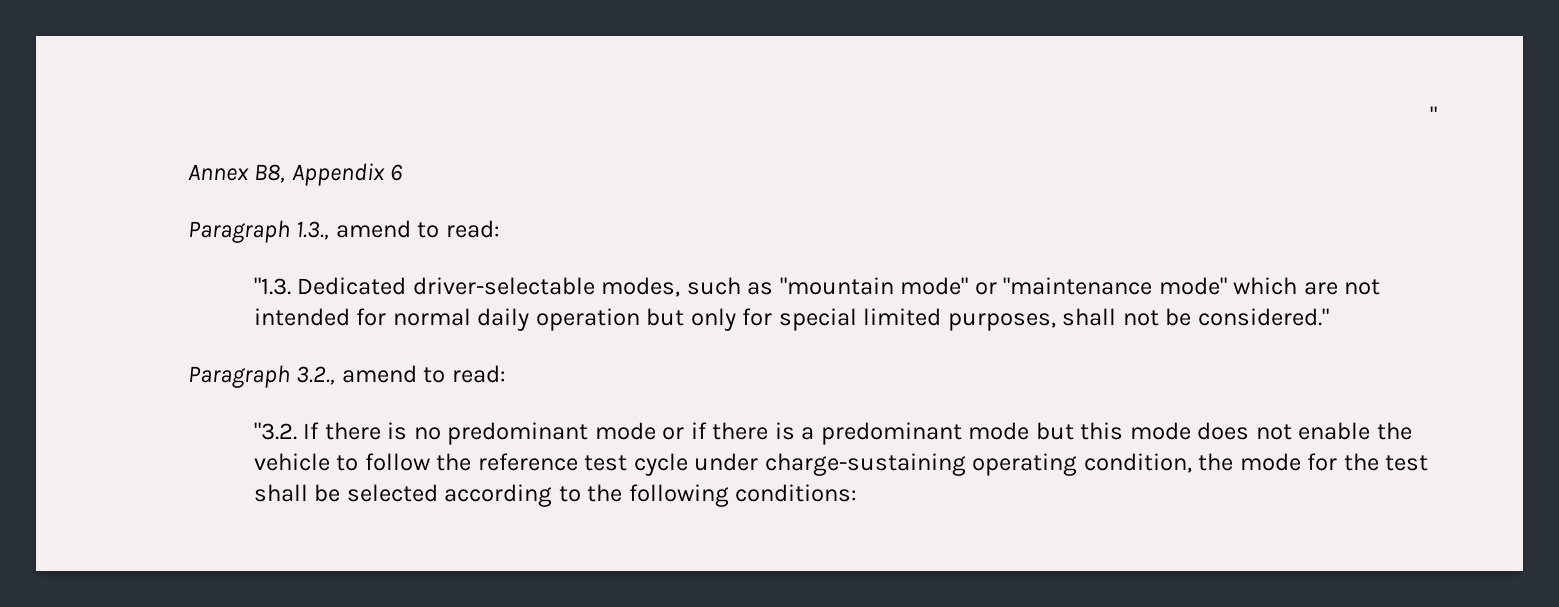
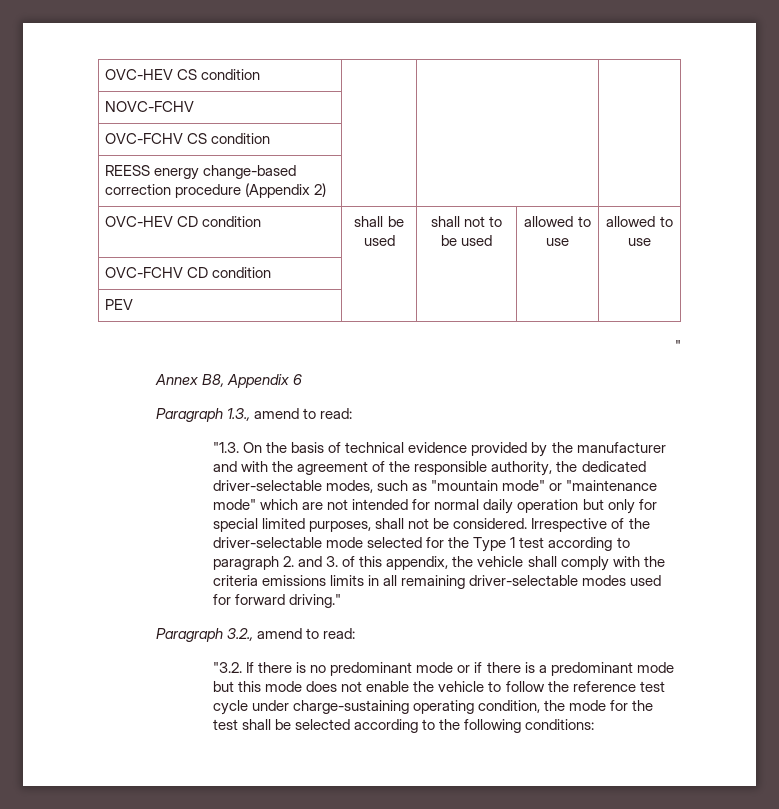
(1430, 114) none -> [104,69,260,80] [104,101,194,112] [104,133,270,144] [104,165,296,180] [104,183,326,198] [104,216,261,227] [354,216,404,227] [363,235,395,246] [430,216,503,227] [440,235,493,246] [524,216,591,227] [546,238,569,246] [606,216,673,227] [628,238,651,246] [104,267,271,278] [104,299,133,310] OVC-HEV CS condition | | | // NOVC-FCHV | | | // OVC-FCHV CS condition | | | // REESS energy change-based correction procedure (Appendix 2) | | | // OVC-HEV CD condition | shall be used | shall not to be used | allowed to use | allowed to use // OVC-FCHV CD condition | | | | // PEV | | | | //
[297,277,407,295] Dedicated -> [243,442,666,457] [213,461,646,476] On the basis of technical evidence provided by the manufacturer and with the agreement of the responsible authority, the dedicated
[1197,308,1329,326] considered." -> [453,518,650,532] [213,537,630,552] [213,556,665,571] [213,575,662,589] [213,594,342,608] considered. Irrespective of the driver-selectable mode selected for the Type 1 test according to paragraph 2. and 3. of this appendix, the vehicle shall comply with the criteria emissions limits in all remaining driver-selectable modes used for forward driving."

